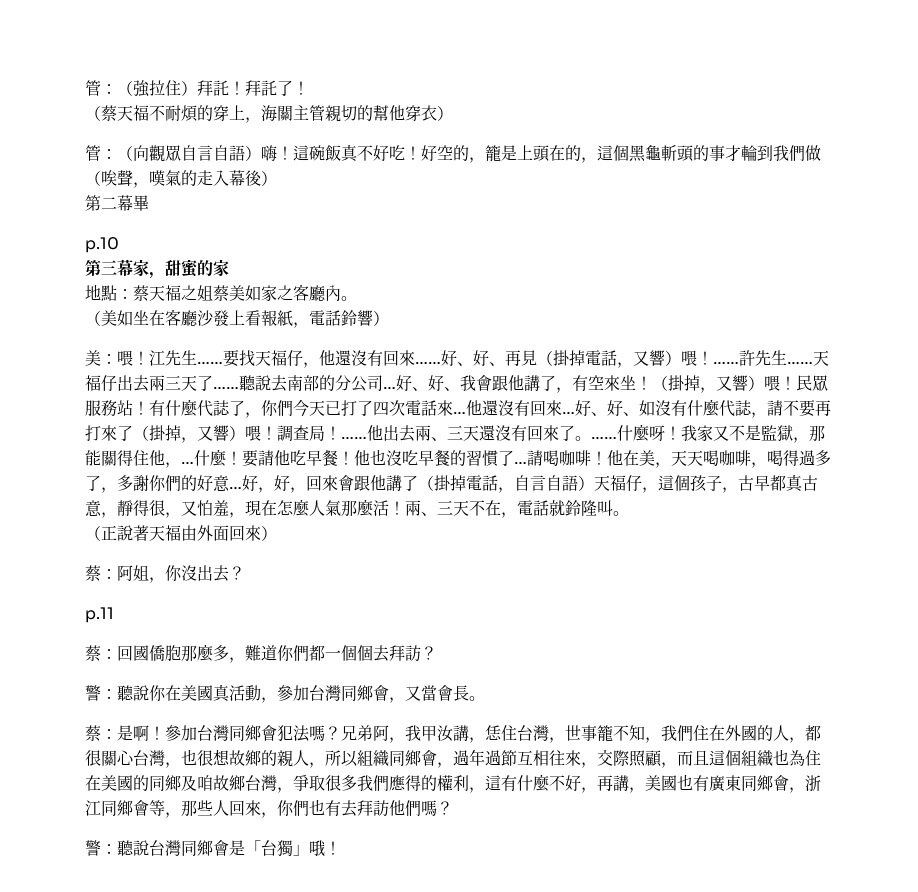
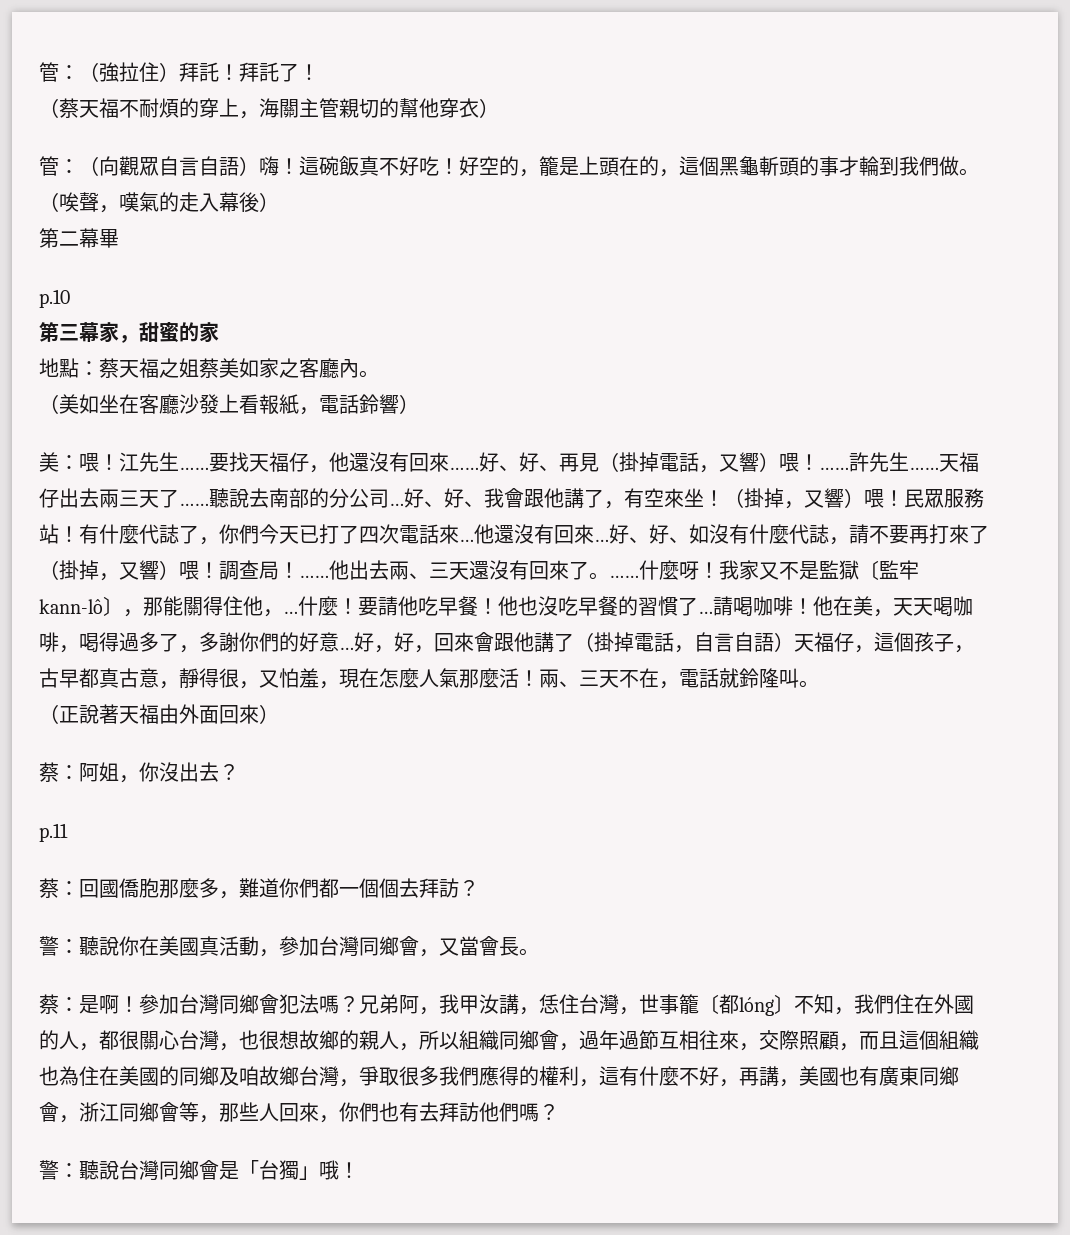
(821, 153) none -> [959,168,979,176] 。
(793, 433) none -> [859,560,919,580] [39,596,123,616] 〔監牢kann-lô〕
(613, 733) none -> [699,994,794,1016] 〔都lóng〕

